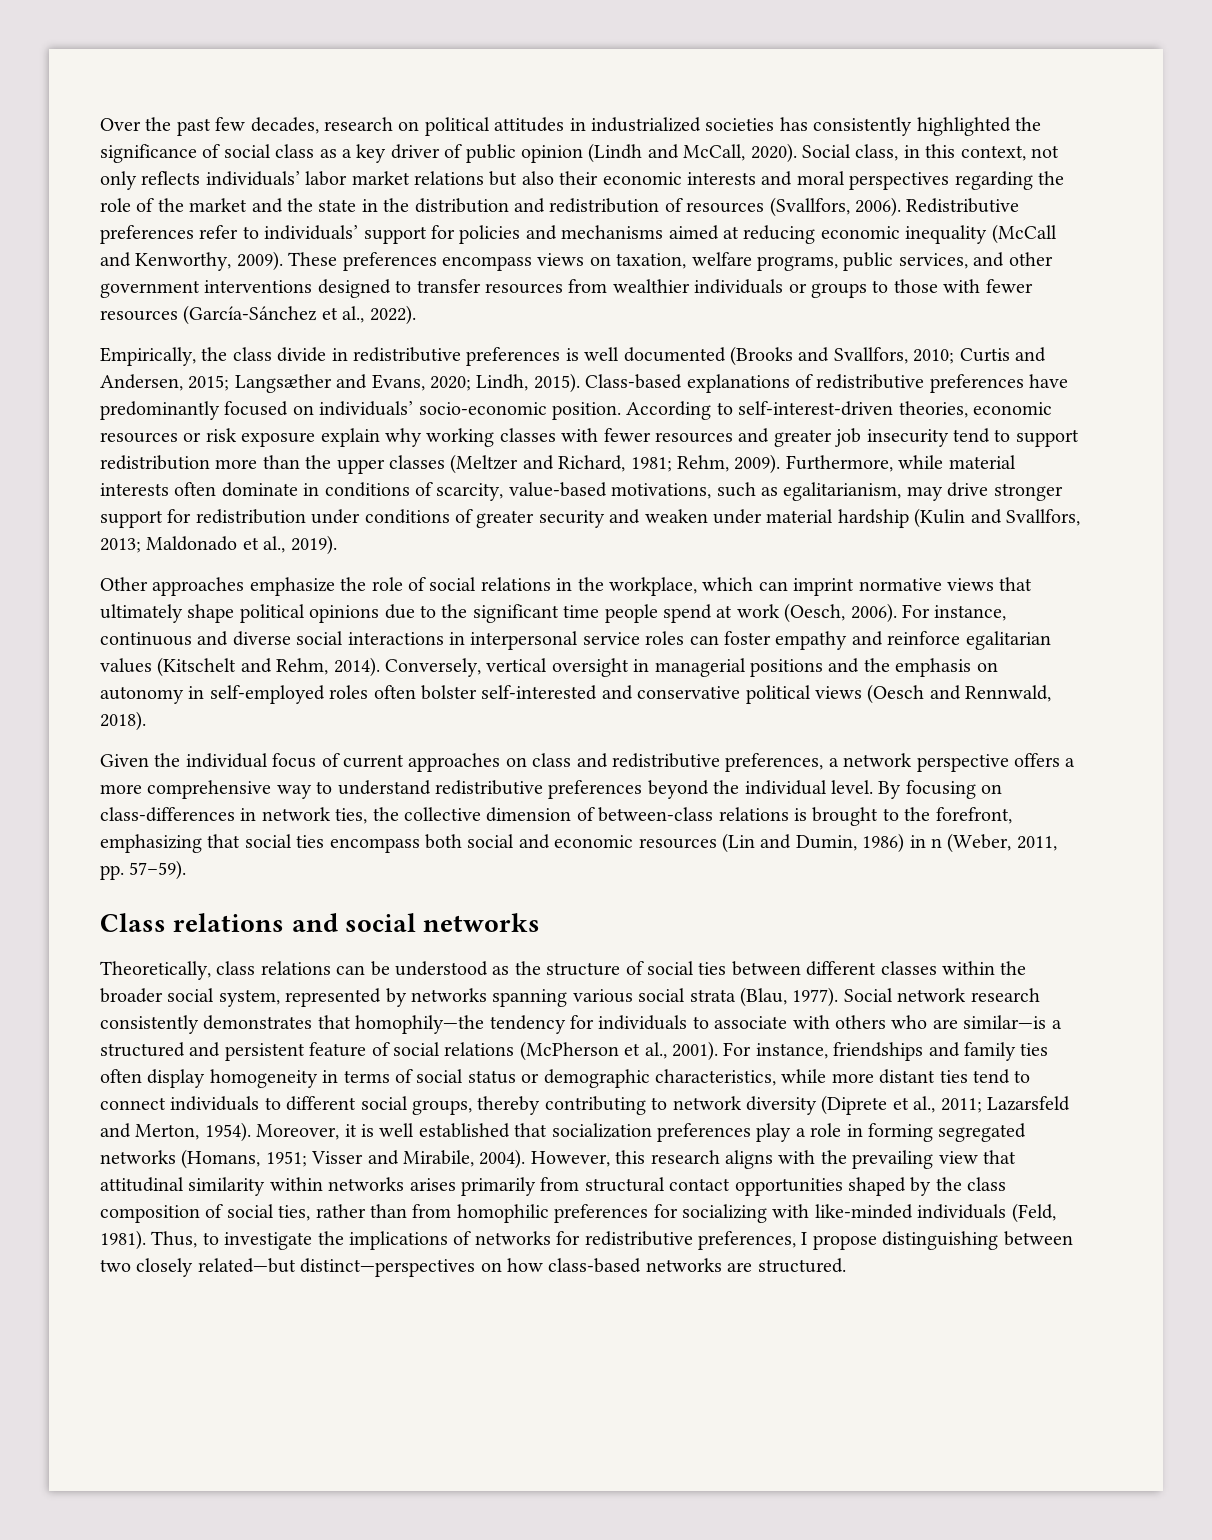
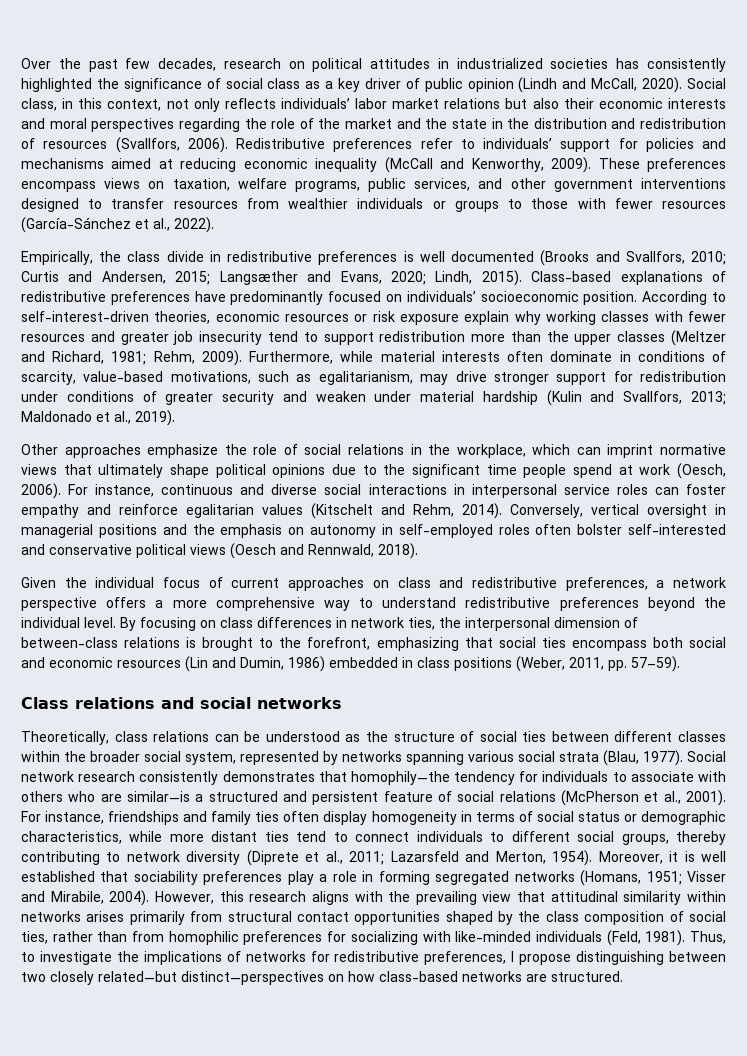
[418,402,547,415] socio-economic -> [480,291,579,302] socioeconomic
[100,807,235,822] class-differences -> [220,617,332,628] class differences
[404,807,481,821] collective -> [465,617,550,631] interpersonal
[909,835,942,848] in n -> [329,657,512,671] embedded in class positions
[551,1123,652,1138] socialization -> [133,871,198,885] sociability

